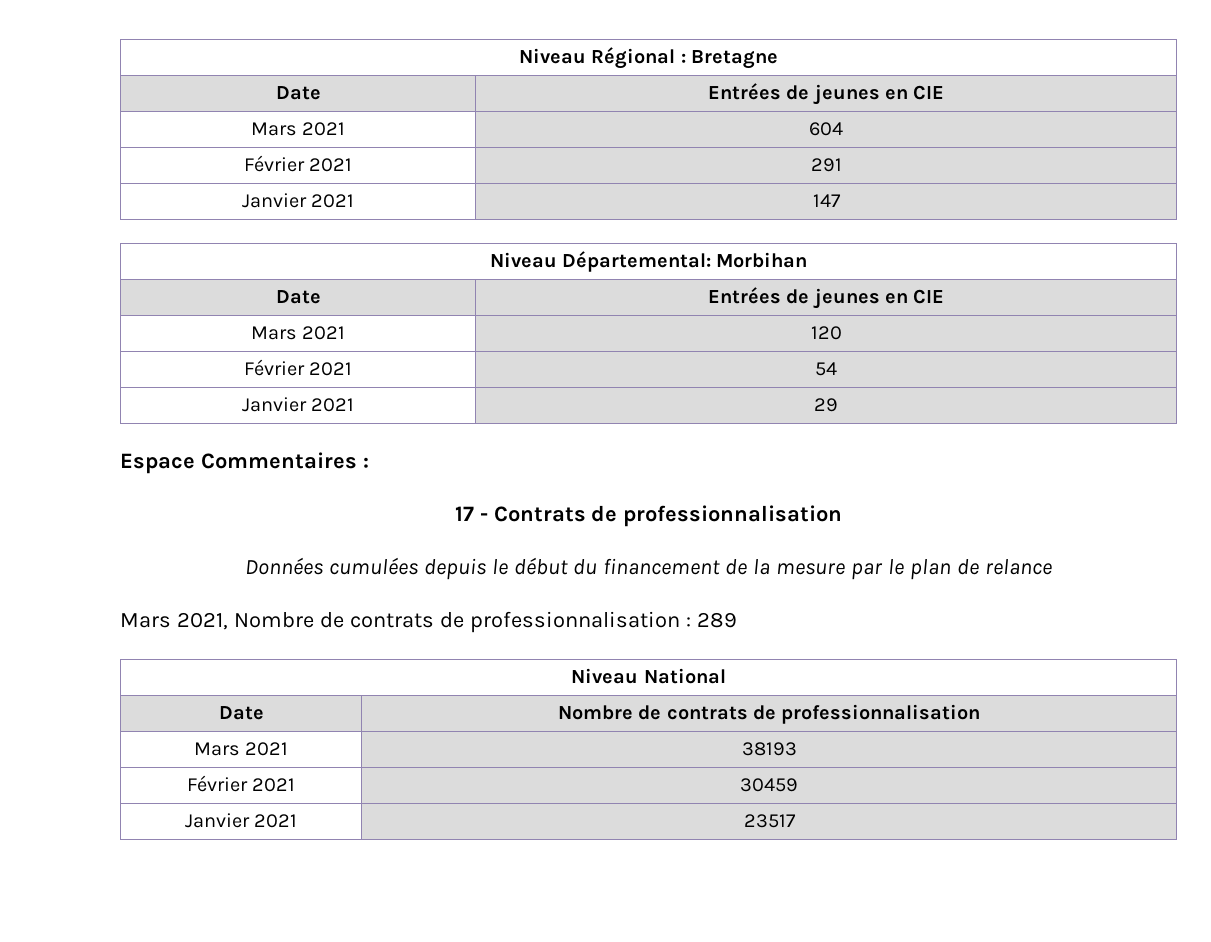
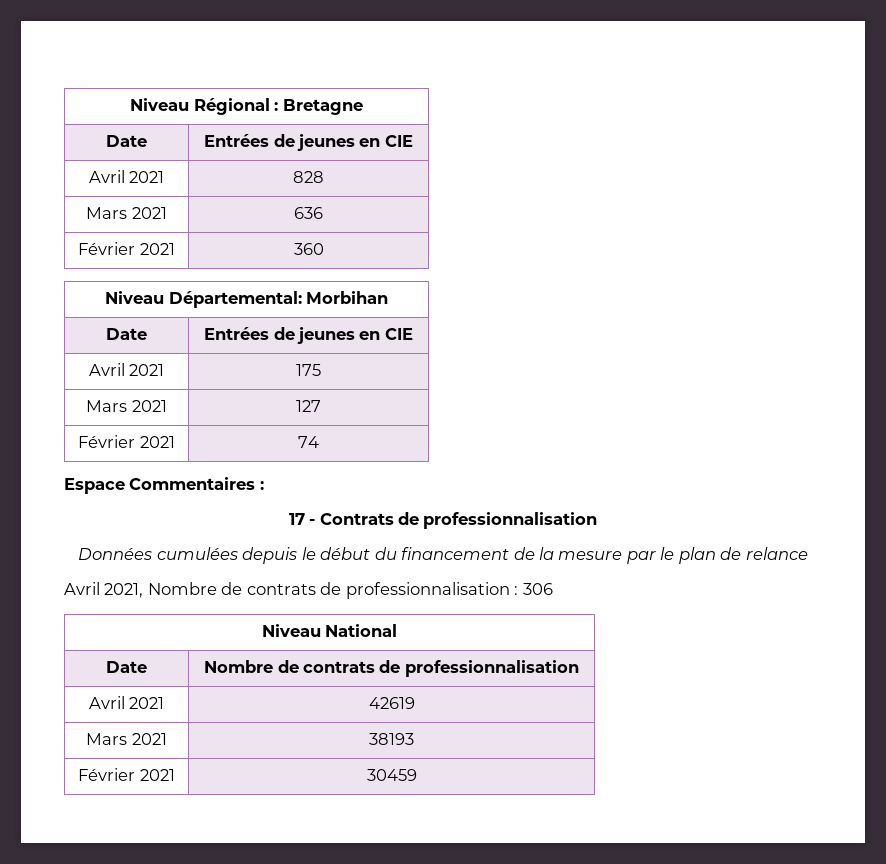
[250,122,346,136] [809,122,843,136] [243,155,353,172] [810,158,842,172] [241,193,355,208] [812,194,841,207] // Mars 2021 | 604 // Février 2021 | 291 // Janvier 2021 | 147 -> [88,170,165,183] [293,171,324,183] [86,207,167,219] [294,207,323,219] [78,242,175,255] [293,243,324,255] // Avril 2021 | 828 // Mars 2021 | 636 // Février 2021 | 360
[250,326,346,340] [810,326,842,340] [243,359,353,376] [815,362,837,376] [241,397,355,412] [814,398,838,412] // Mars 2021 | 120 // Février 2021 | 54 // Janvier 2021 | 29 -> [88,363,165,376] [296,364,321,376] [86,400,167,412] [296,400,321,412] [78,435,175,448] [298,436,319,448] // Avril 2021 | 175 // Mars 2021 | 127 // Février 2021 | 74
[120,613,171,628] Mars -> [64,582,100,595] Avril
[696,612,737,628] 289 -> [522,583,553,595] 306
(981, 714) none -> [88,696,165,709] [368,697,415,709] // Avril 2021 | 42619
[184,813,298,828] [743,814,796,828] // Janvier 2021 | 23517 -> (417, 775) none

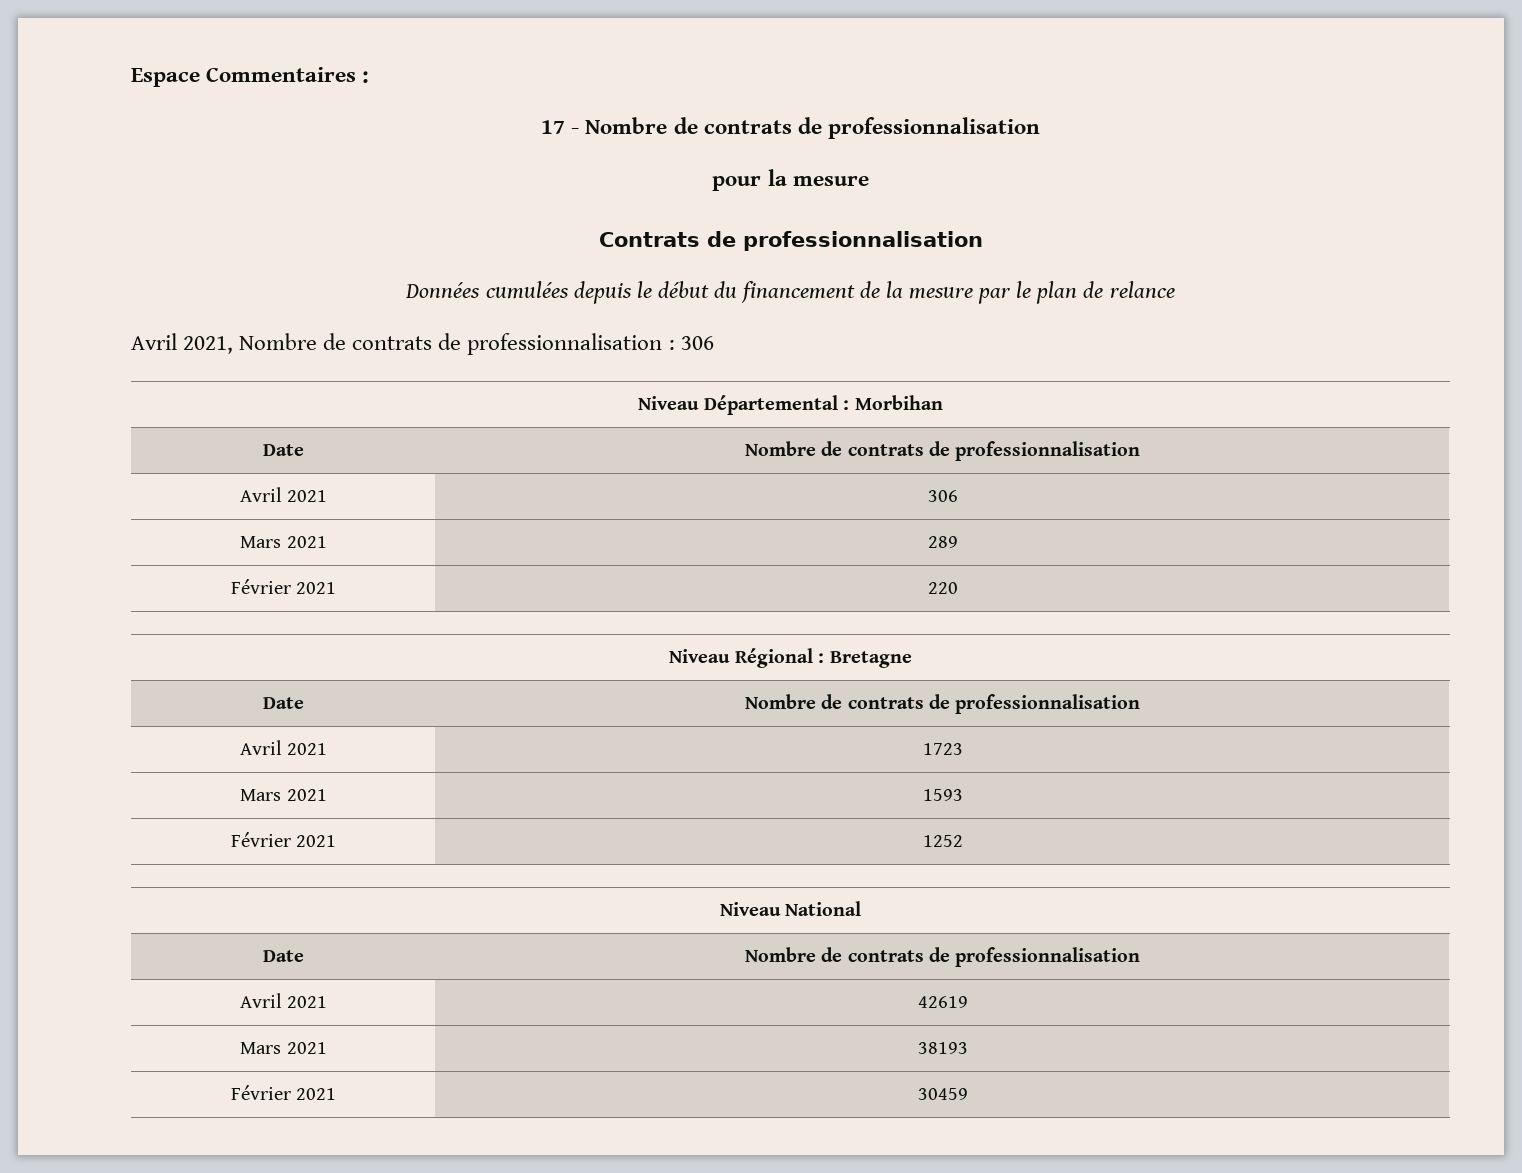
[130,98,363,115] [106,135,147,147] [204,134,413,151] [88,170,165,183] [293,171,324,183] [86,207,167,219] [294,207,323,219] [78,242,175,255] [293,243,324,255] [105,291,388,308] [106,328,147,340] [204,327,413,344] [88,363,165,376] [296,364,321,376] [86,400,167,412] [296,400,321,412] [78,435,175,448] [298,436,319,448] Niveau Régional : Bretagne // Date | Entrées de jeunes en CIE // Avril 2021 | 828 // Mars 2021 | 636 // Février 2021 | 360 // Niveau Départemental: Morbihan // Date | Entrées de jeunes en CIE // Avril 2021 | 175 // Mars 2021 | 127 // Février 2021 | 74 // -> (131, 77) none
(316, 522) none -> [585,117,1040,139] [712,169,869,191] Nombre de contrats de professionnalisation // pour la mesure //
(553, 589) none -> [638,395,943,415] [263,444,304,456] [744,441,1141,461] [239,487,328,502] [927,490,958,502] [240,536,327,548] [927,536,958,548] [230,579,337,594] [927,582,958,594] [669,648,912,668] [263,697,304,709] [744,694,1141,714] [239,740,328,755] [922,743,963,755] [240,789,327,801] [922,789,963,801] [230,832,337,847] [922,835,963,847] // Niveau Départemental : Morbihan // Date | Nombre de contrats de professionnalisation // Avril 2021 | 306 // Mars 2021 | 289 // Février 2021 | 220 // Niveau Régional : Bretagne // Date | Nombre de contrats de professionnalisation // Avril 2021 | 1723 // Mars 2021 | 1593 // Février 2021 | 1252

